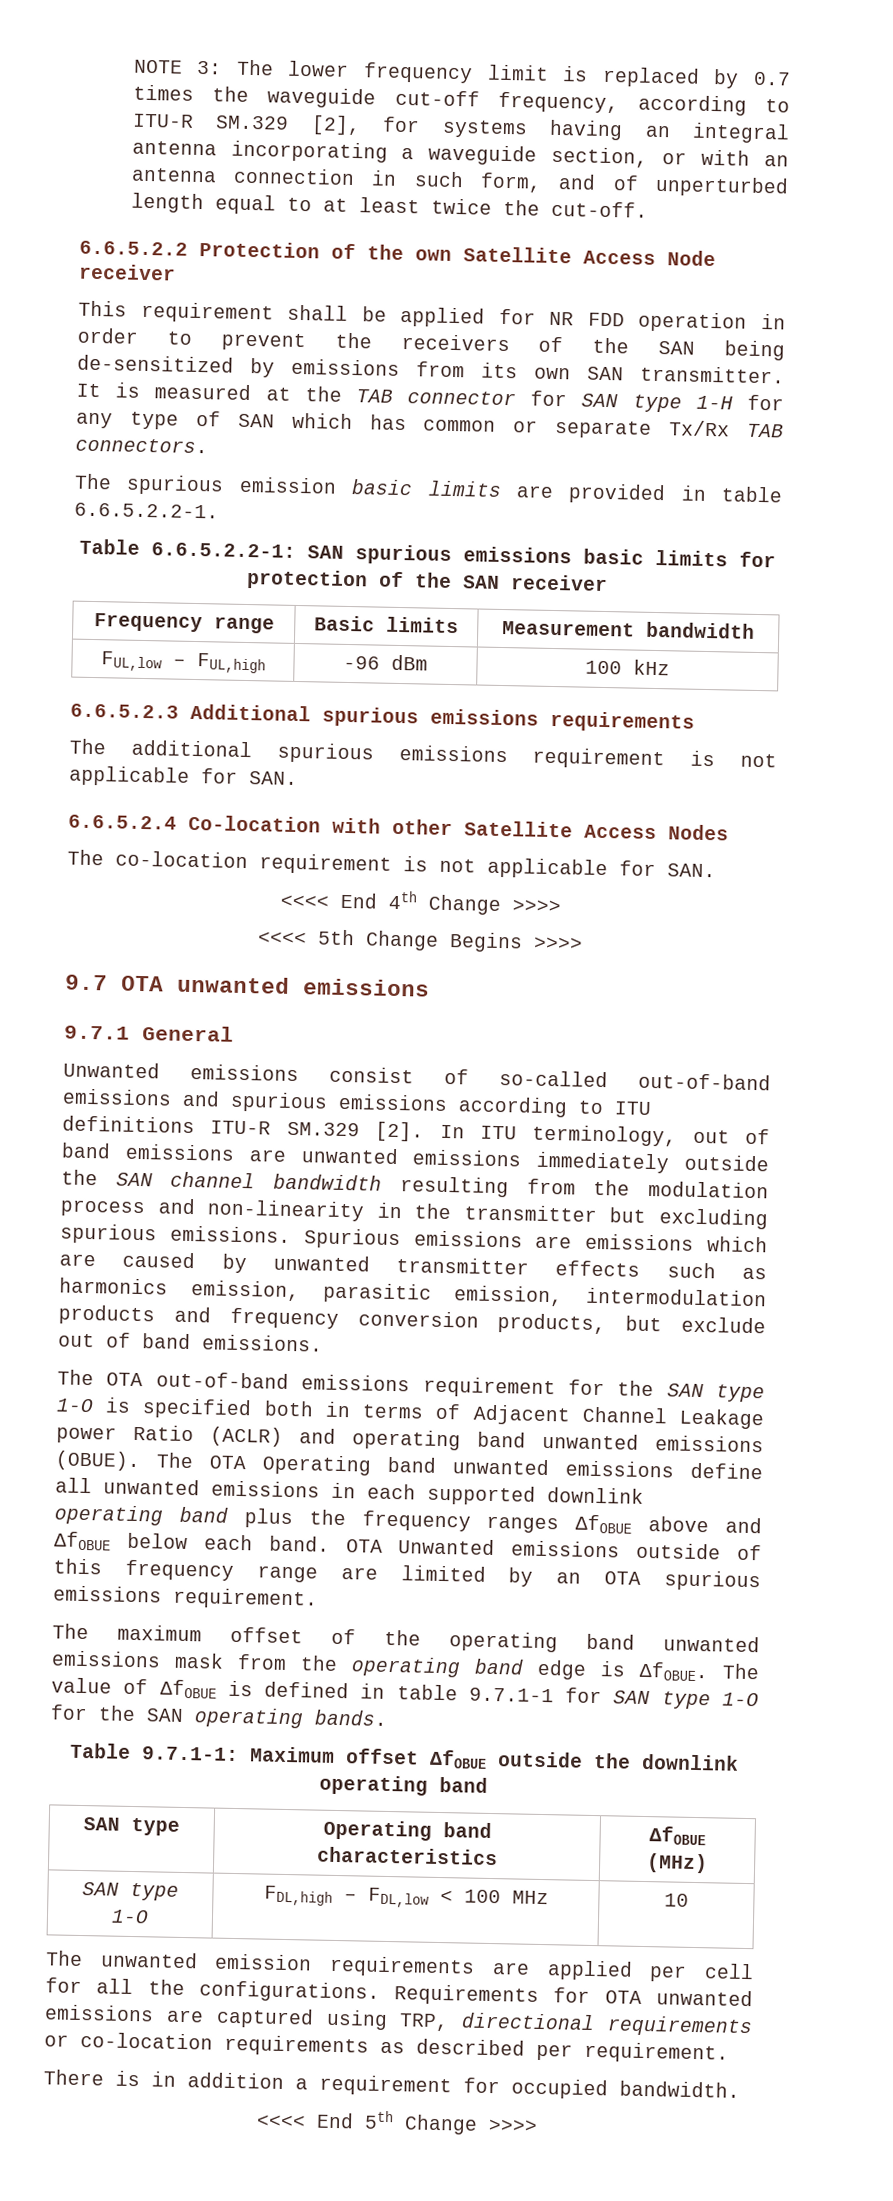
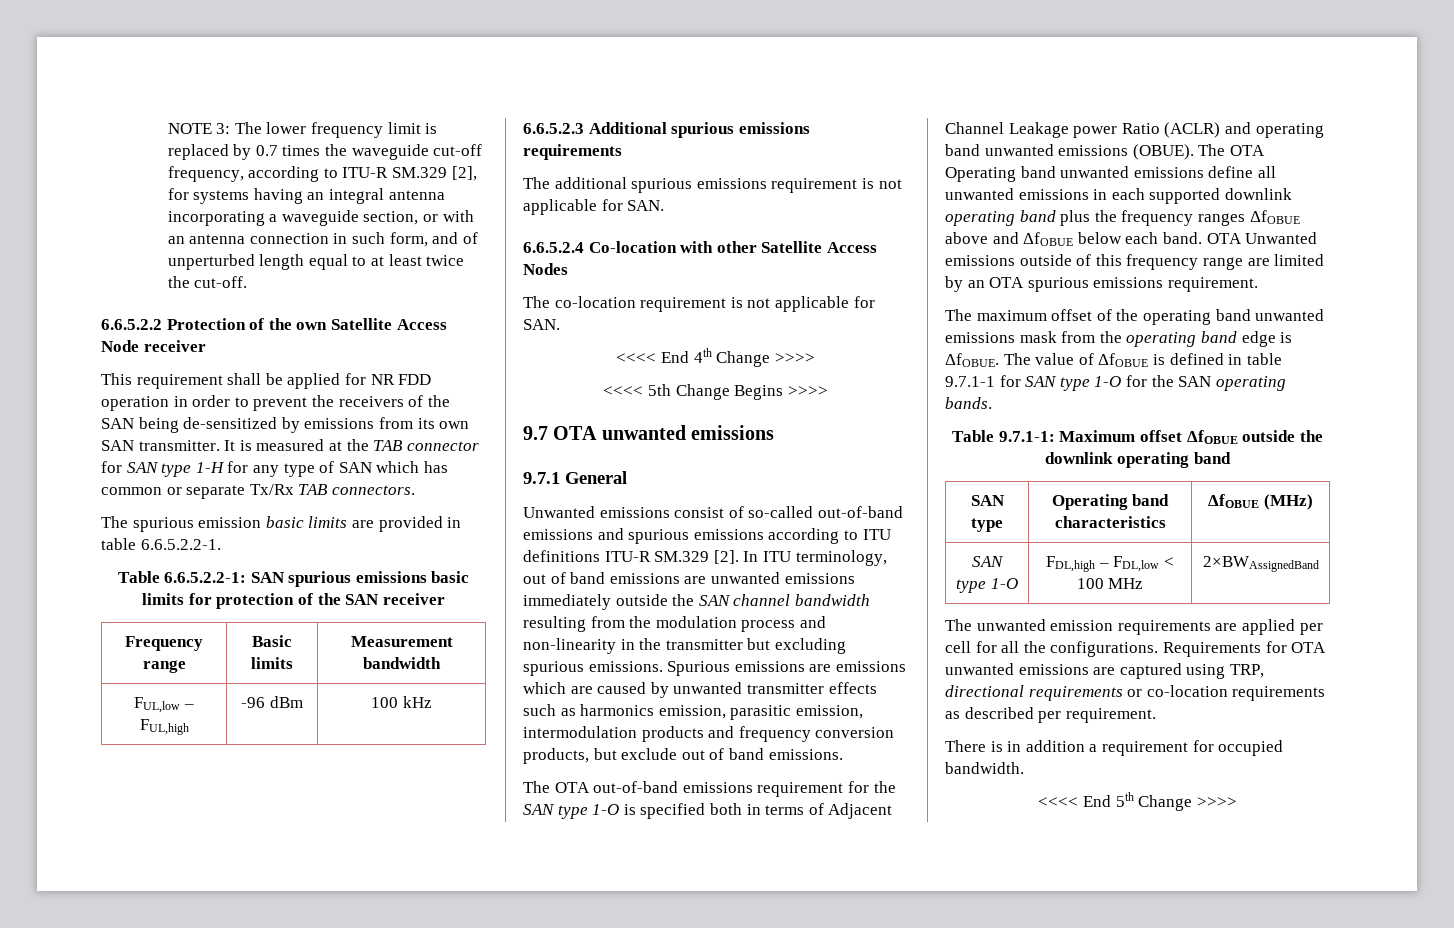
[664,1893,689,1907] 10 -> [1202,556,1319,572] 2×BWAssignedBand

